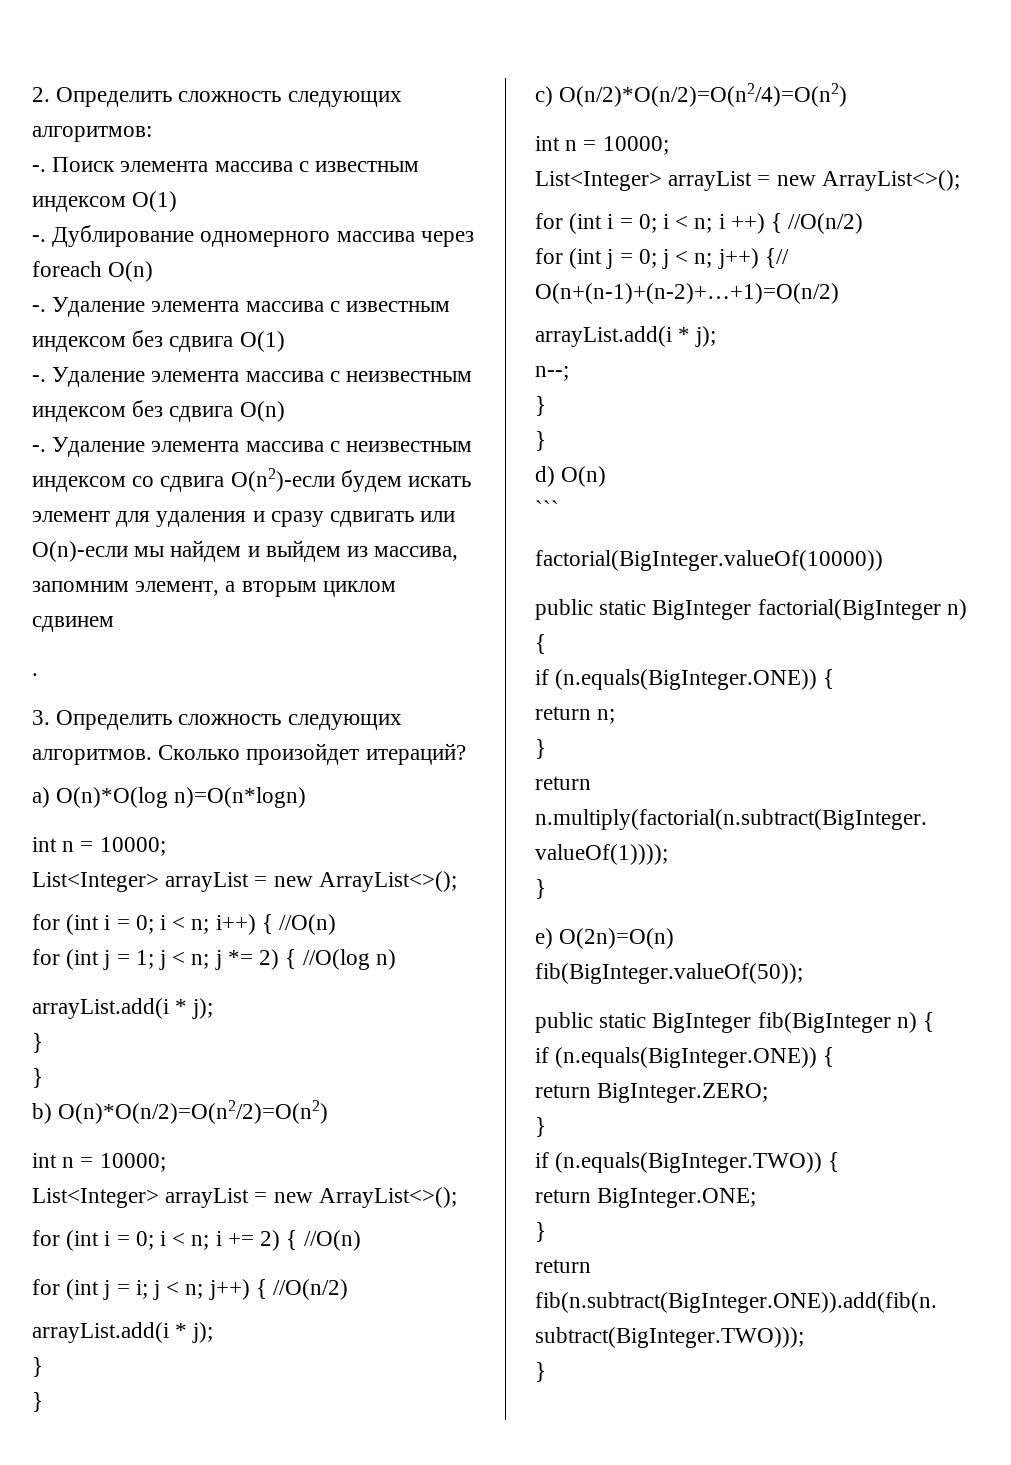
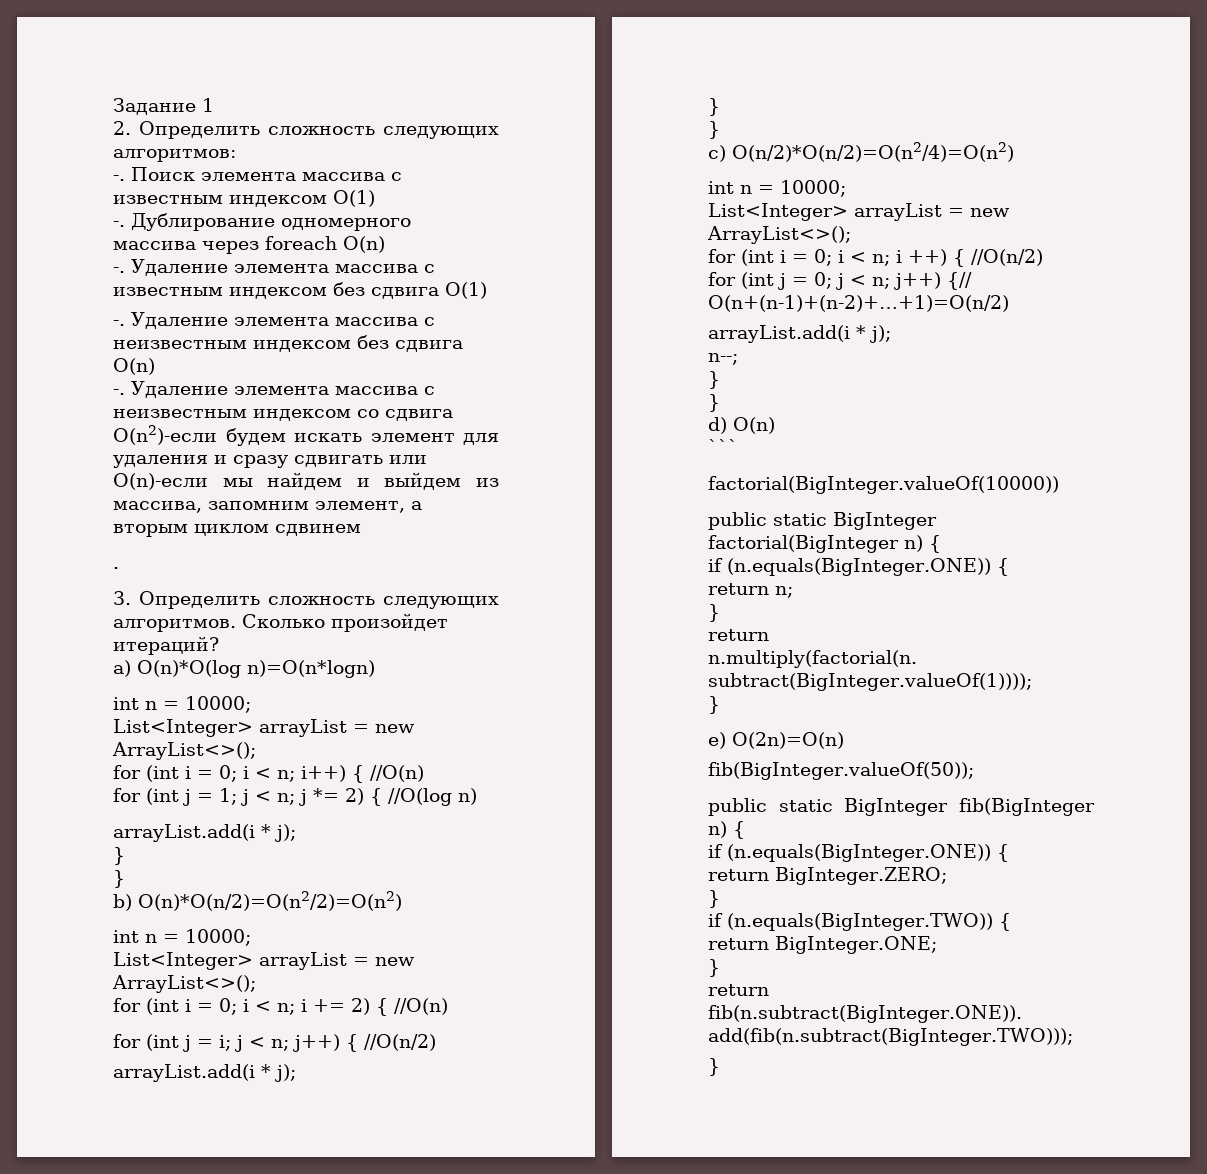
(32, 94) none -> [113,98,214,115] Задание 1 //

